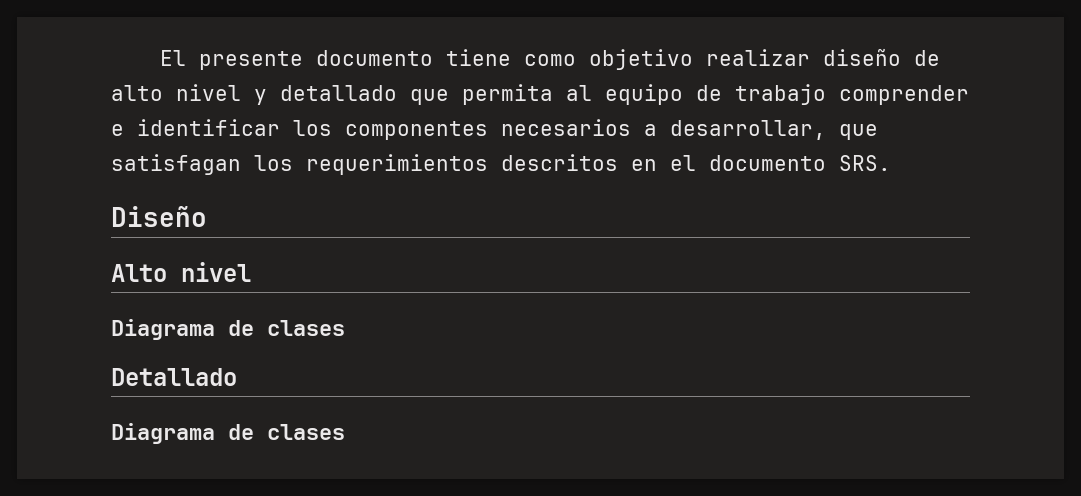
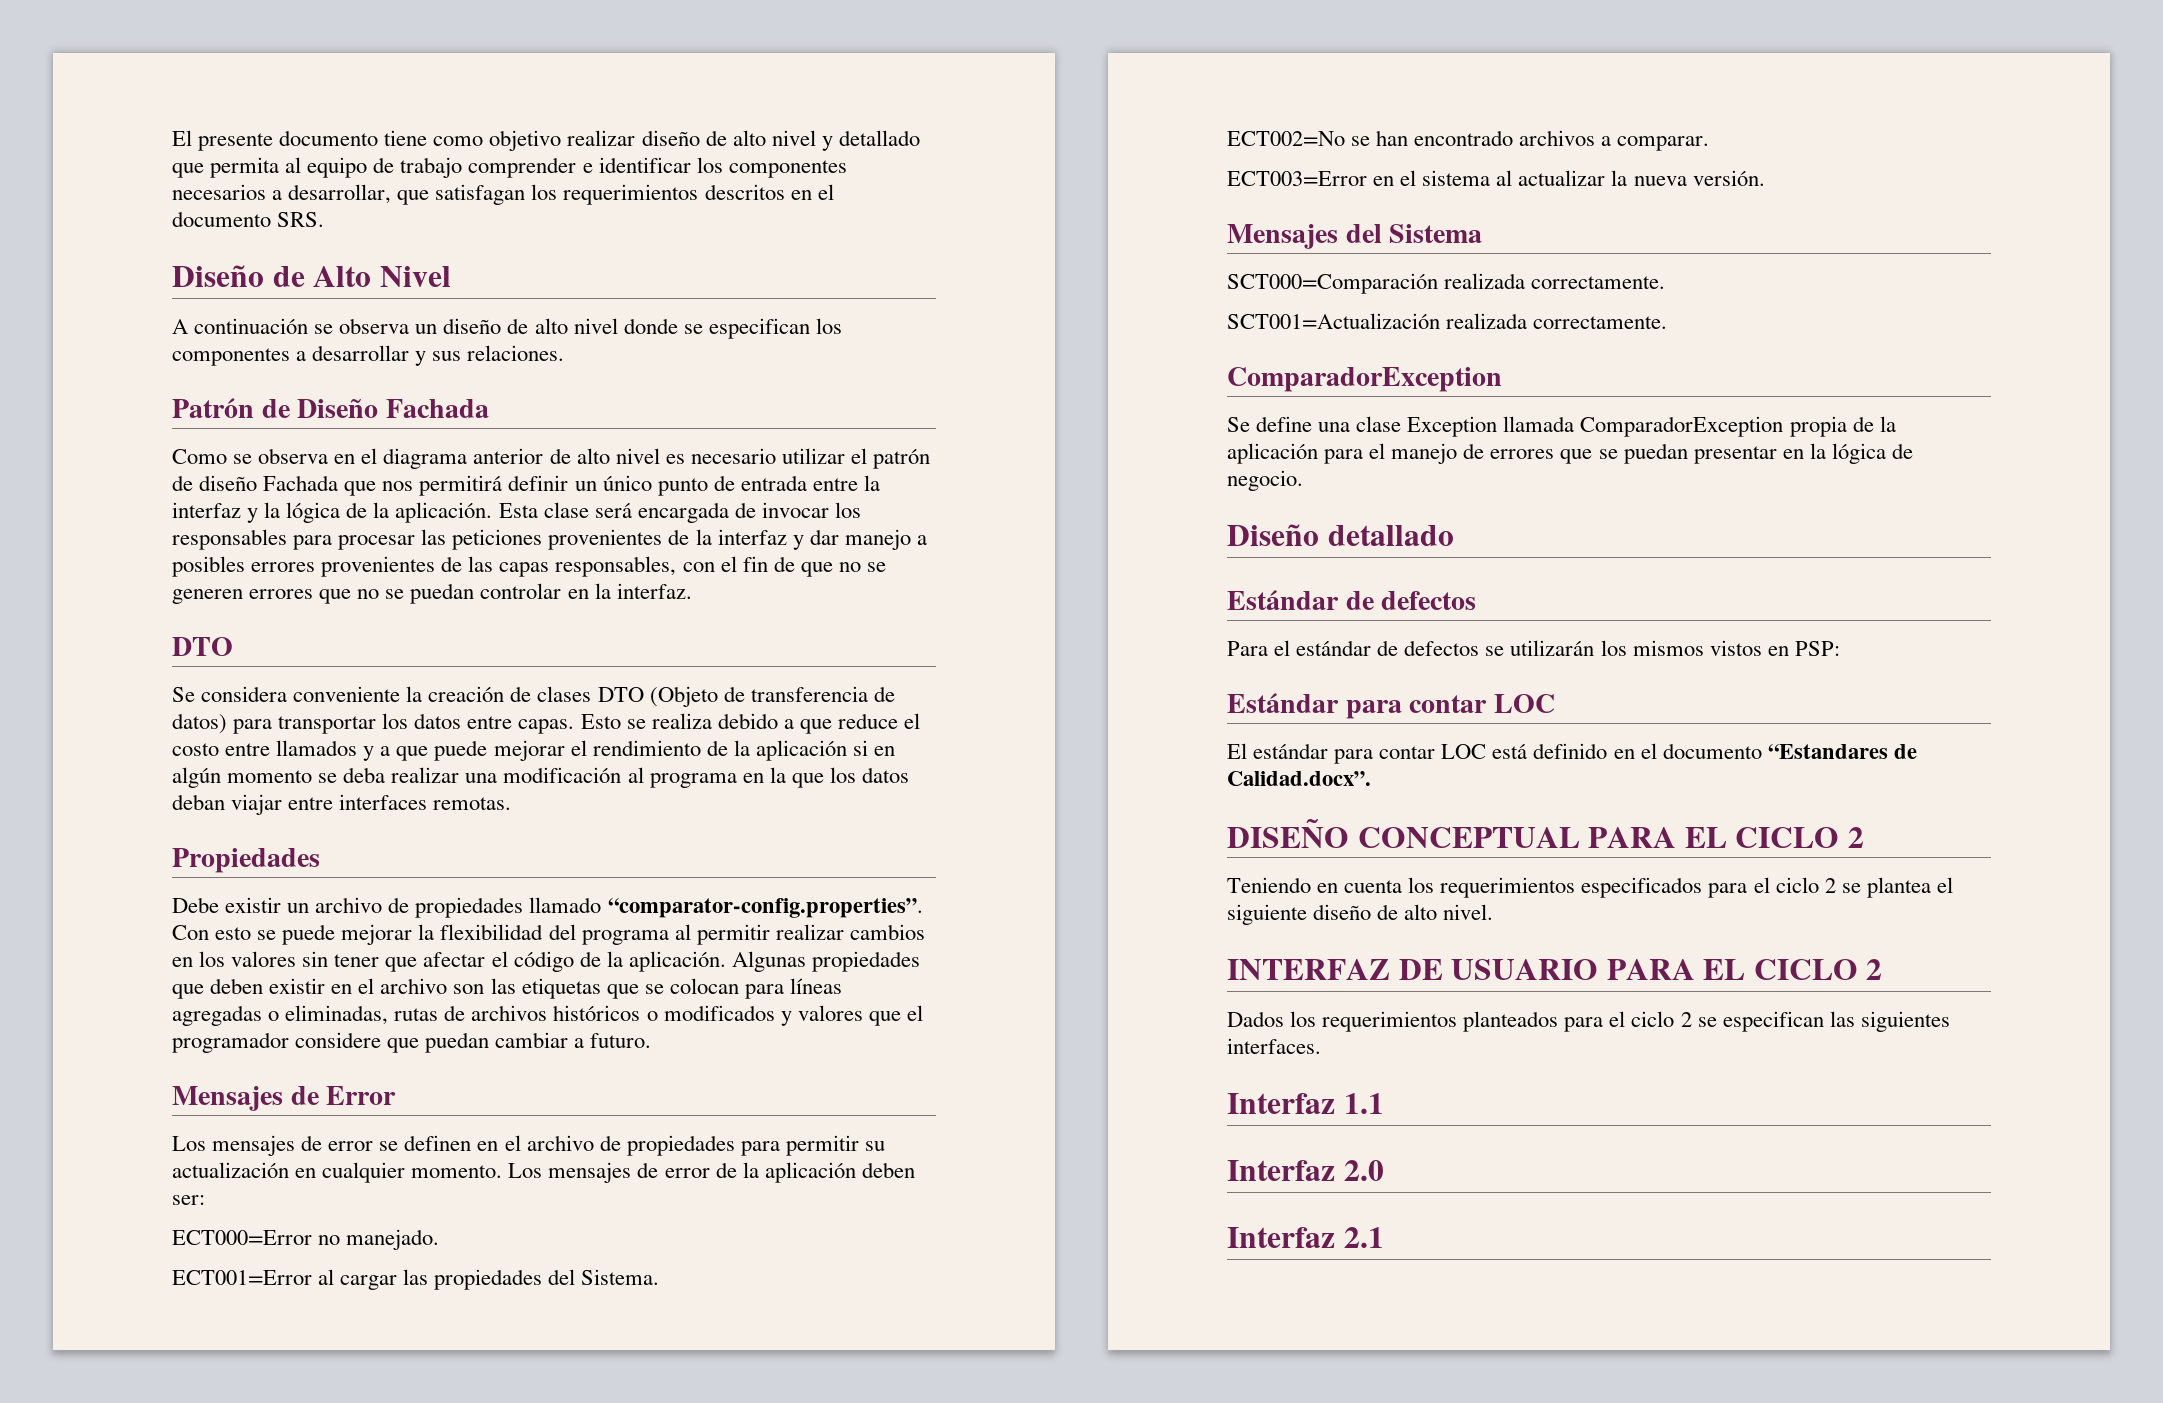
[111,262,251,282] [111,319,345,340] [111,368,237,386] [111,423,345,444] // Alto nivel // Diagrama de clases // Detallado // Diagrama de clases -> [272,266,451,287] [172,318,842,339] [172,345,565,366] [172,398,489,418] [172,448,931,469] [172,475,880,496] [172,502,861,523] [172,529,927,550] [172,556,886,577] [172,583,692,604] [172,637,233,656] [172,686,895,707] [172,713,921,734] [172,740,896,761] [172,767,909,788] [172,794,512,815] [172,848,320,873] [172,897,923,918] [172,924,925,945] [172,951,920,972] [172,978,842,999] [172,1005,923,1026] [172,1032,652,1053] [172,1086,397,1111] [172,1135,885,1156] [172,1162,915,1183] [172,1195,205,1205] [172,1229,440,1250] [172,1269,660,1290] [1227,130,1710,151] [1227,170,1765,186] [1227,224,1483,249] [1227,273,1666,294] [1227,313,1668,329] [1227,367,1502,392] [1227,416,1896,437] [1227,443,1913,464] [1227,470,1303,491] [1227,524,1454,546] [1227,590,1477,610] [1227,640,1840,656] [1227,693,1555,719] [1227,743,1917,764] [1227,771,1371,786] [1227,819,1864,848] [1227,877,1953,898] [1227,904,1494,925] [1227,959,1883,980] [1227,1011,1950,1032] [1227,1038,1321,1054] [1227,1093,1384,1114] [1227,1160,1384,1181] [1227,1227,1384,1248] de Alto Nivel // A continuación se observa un diseño de alto nivel donde se especifican los componentes a desarrollar y sus relaciones. // Patrón de Diseño Fachada // Como se observa en el diagrama anterior de alto nivel es necesario utilizar el patrón de diseño Fachada que nos permitirá definir un único punto de entrada entre la interfaz y la lógica de la aplicación. Esta clase será encargada de invocar los responsables para procesar las peticiones provenientes de la interfaz y dar manejo a posibles errores provenientes de las capas responsables, con el fin de que no se generen errores que no se puedan controlar en la interfaz. // DTO // Se considera conveniente la creación de clases DTO (Objeto de transferencia de datos) para transportar los datos entre capas. Esto se realiza debido a que reduce el costo entre llamados y a que puede mejorar el rendimiento de la aplicación si en algún momento se deba realizar una modificación al programa en la que los datos deban viajar entre interfaces remotas. // Propiedades // Debe existir un archivo de propiedades llamado “comparator-config.properties”. Con esto se puede mejorar la flexibilidad del programa al permitir realizar cambios en los valores sin tener que afectar el código de la aplicación. Algunas propiedades que deben existir en el archivo son las etiquetas que se colocan para líneas agregadas o eliminadas, rutas de archivos históricos o modificados y valores que el programador considere que puedan cambiar a futuro. // Mensajes de Error // Los mensajes de error se definen en el archivo de propiedades para permitir su actualización en cualquier momento. Los mensajes de error de la aplicación deben ser: // ECT000=Error no manejado. // ECT001=Error al cargar las propiedades del Sistema. // ECT002=No se han encontrado archivos a comparar. // ECT003=Error en el sistema al actualizar la nueva versión. // Mensajes del Sistema // SCT000=Comparación realizada correctamente. // SCT001=Actualización realizada correctamente. // ComparadorException // Se define una clase Exception llamada ComparadorException propia de la aplicación para el manejo de errores que se puedan presentar en la lógica de negocio. // Diseño detallado // Estándar de defectos // Para el estándar de defectos se utilizarán los mismos vistos en PSP: // Estándar para contar LOC // El estándar para contar LOC está definido en el documento “Estandares de Calidad.docx”. // DISEÑO CONCEPTUAL PARA EL CICLO 2 // Teniendo en cuenta los requerimientos especificados para el ciclo 2 se plantea el siguiente diseño de alto nivel. // INTERFAZ DE USUARIO PARA EL CICLO 2 // Dados los requerimientos planteados para el ciclo 2 se especifican las siguientes interfaces. // Interfaz 1.1 // Interfaz 2.0 // Interfaz 2.1

